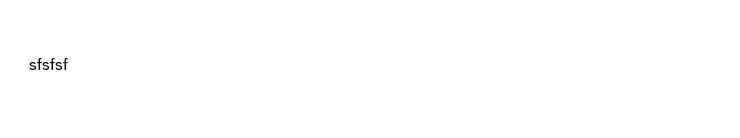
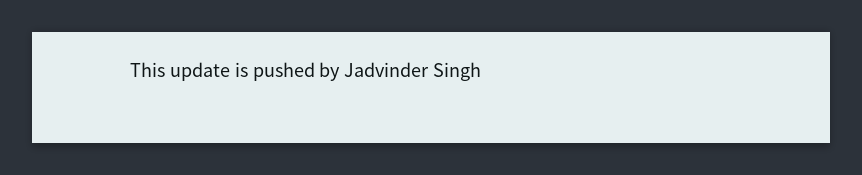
[29,58,68,70] sfsfsf -> [130,62,482,81] This update is pushed by Jadvinder Singh

